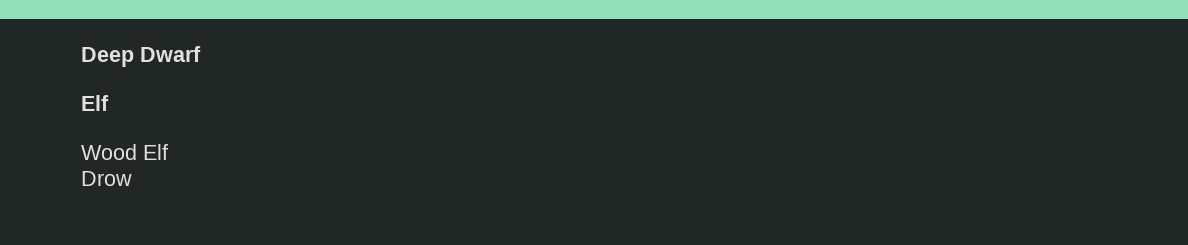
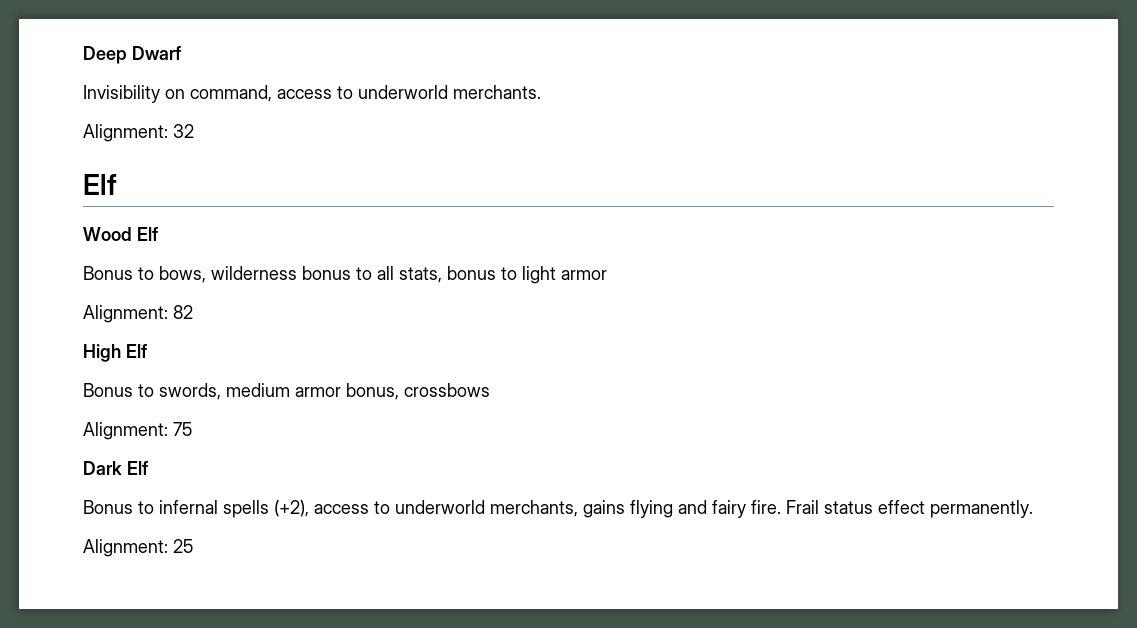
[81,95,109,111] [81,144,168,160] [81,171,132,186] Elf // Wood Elf // Drow -> [83,85,541,103] [83,124,194,142] [83,174,117,195] [83,227,158,241] [83,266,607,284] [83,305,193,323] [83,344,147,362] [83,383,490,400] [83,422,192,440] [83,461,148,475] [83,500,1033,518] [83,539,193,557] Invisibility on command, access to underworld merchants. // Alignment: 32 // Elf // Wood Elf // Bonus to bows, wilderness bonus to all stats, bonus to light armor // Alignment: 82 // High Elf // Bonus to swords, medium armor bonus, crossbows // Alignment: 75 // Dark Elf // Bonus to infernal spells (+2), access to underworld merchants, gains flying and fairy fire. Frail status effect permanently. // Alignment: 25

